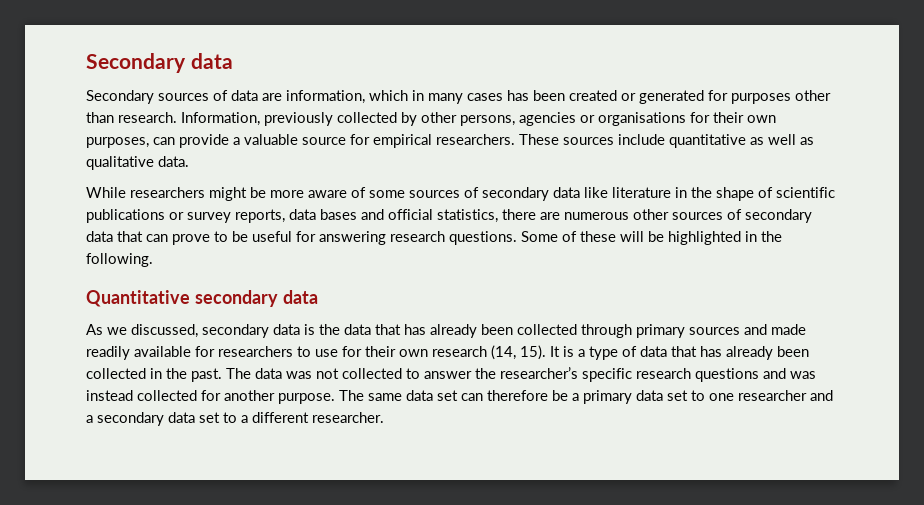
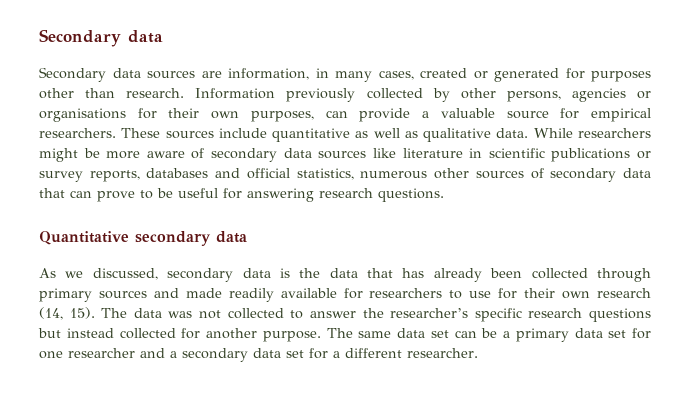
[158,90,258,101] sources of data -> [112,68,195,79] data sources
[369,90,408,101] which -> (309, 74) none
[467,90,565,101] cases has been -> [378,70,414,80] cases,
[181,112,260,126] Information, -> [195,88,276,99] Information
(189, 161) // -> (529, 133) none
[369,187,580,201] some sources of secondary data -> [211,148,367,162] secondary data sources
[691,187,773,201] the shape of -> (483, 153) none
[289,209,357,220] data bases -> [146,168,209,178] databases
[502,209,560,220] there are -> (354, 174) none
[521,231,782,245] [86,253,153,267] Some of these will be highlighted in the following. -> (444, 195) none
[550,346,809,360] [86,368,222,382] It is a type of data that has already been collected in the past. -> (95, 313) none
[763,368,816,379] and was -> [38,328,61,338] but
[487,390,548,401] therefore -> (477, 334) none
[691,390,705,401] to -> [632,328,651,339] for
[223,412,237,423] to -> [309,348,328,359] for

